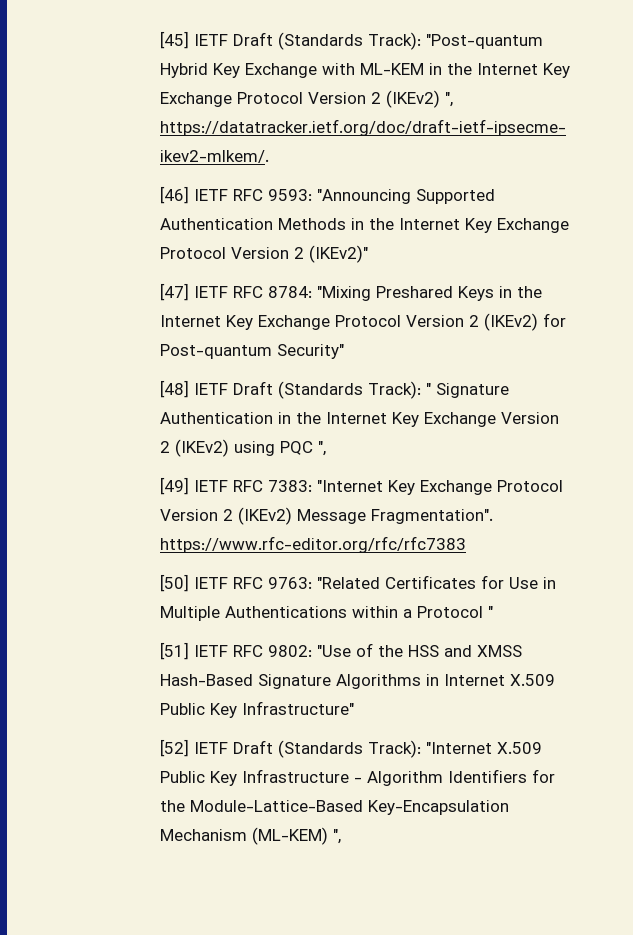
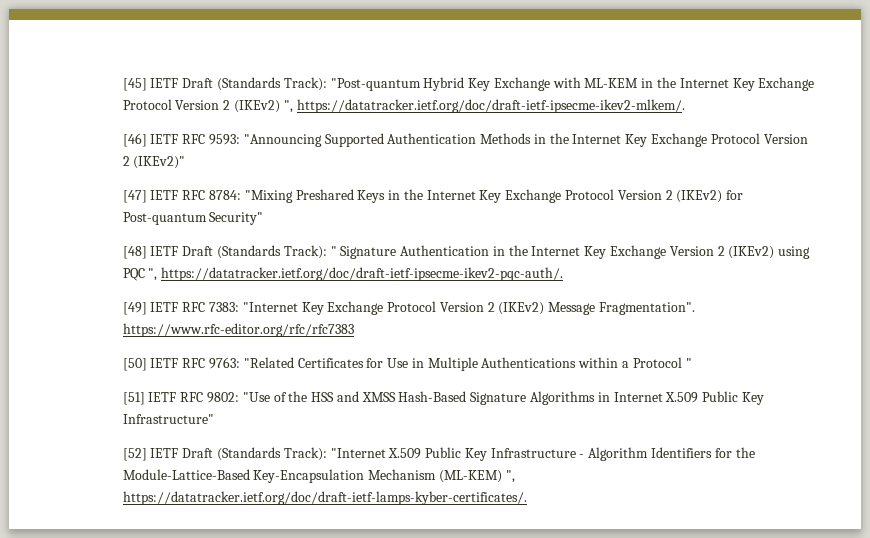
(327, 448) none -> [161,267,564,281] https://datatracker.ietf.org/doc/draft-ietf-ipsecme-ikev2-pqc-auth/.
(342, 836) none -> [122,491,527,505] https://datatracker.ietf.org/doc/draft-ietf-lamps-kyber-certificates/.

